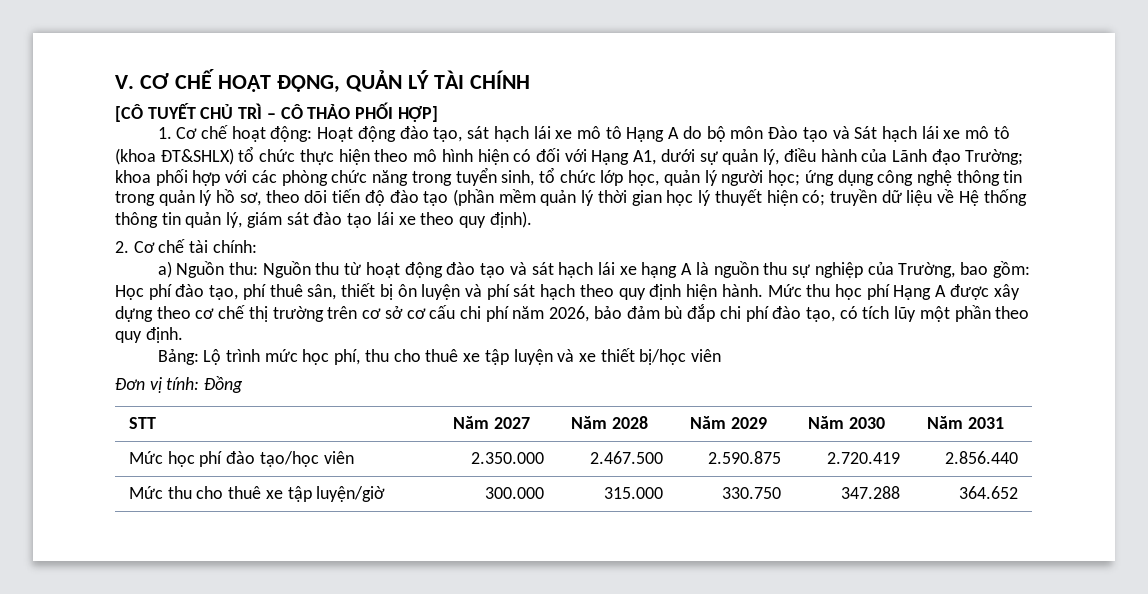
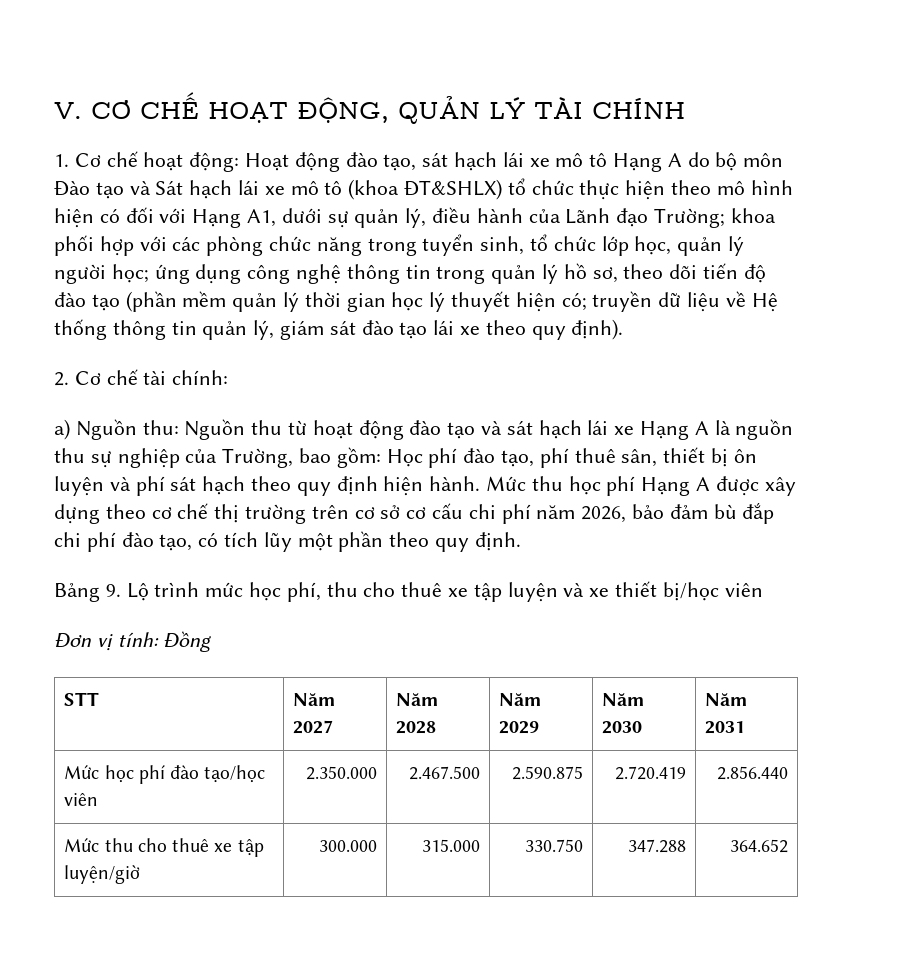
[115,102,438,122] // [CÔ TUYẾT CHỦ TRÌ – CÔ THẢO PHỐI HỢP] -> (685, 108) none
[641,262,678,278] hạng -> [640,421,690,440] Hạng
[157,349,199,365] Bảng: -> [54,583,121,602] Bảng 9.

